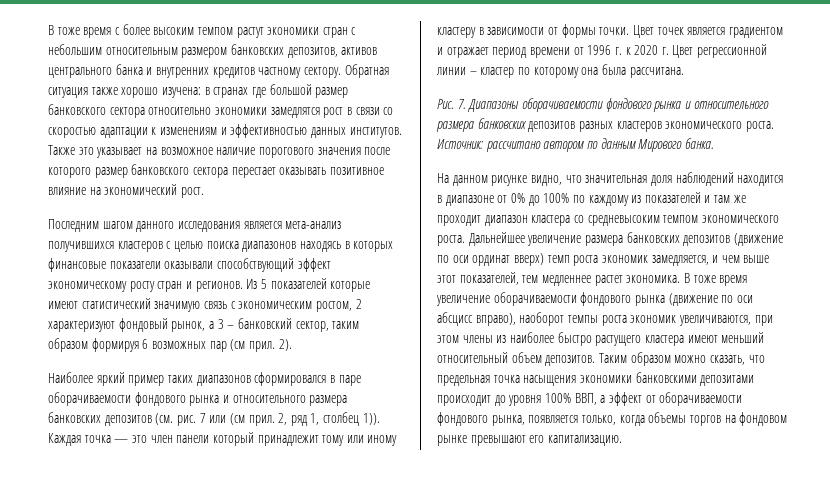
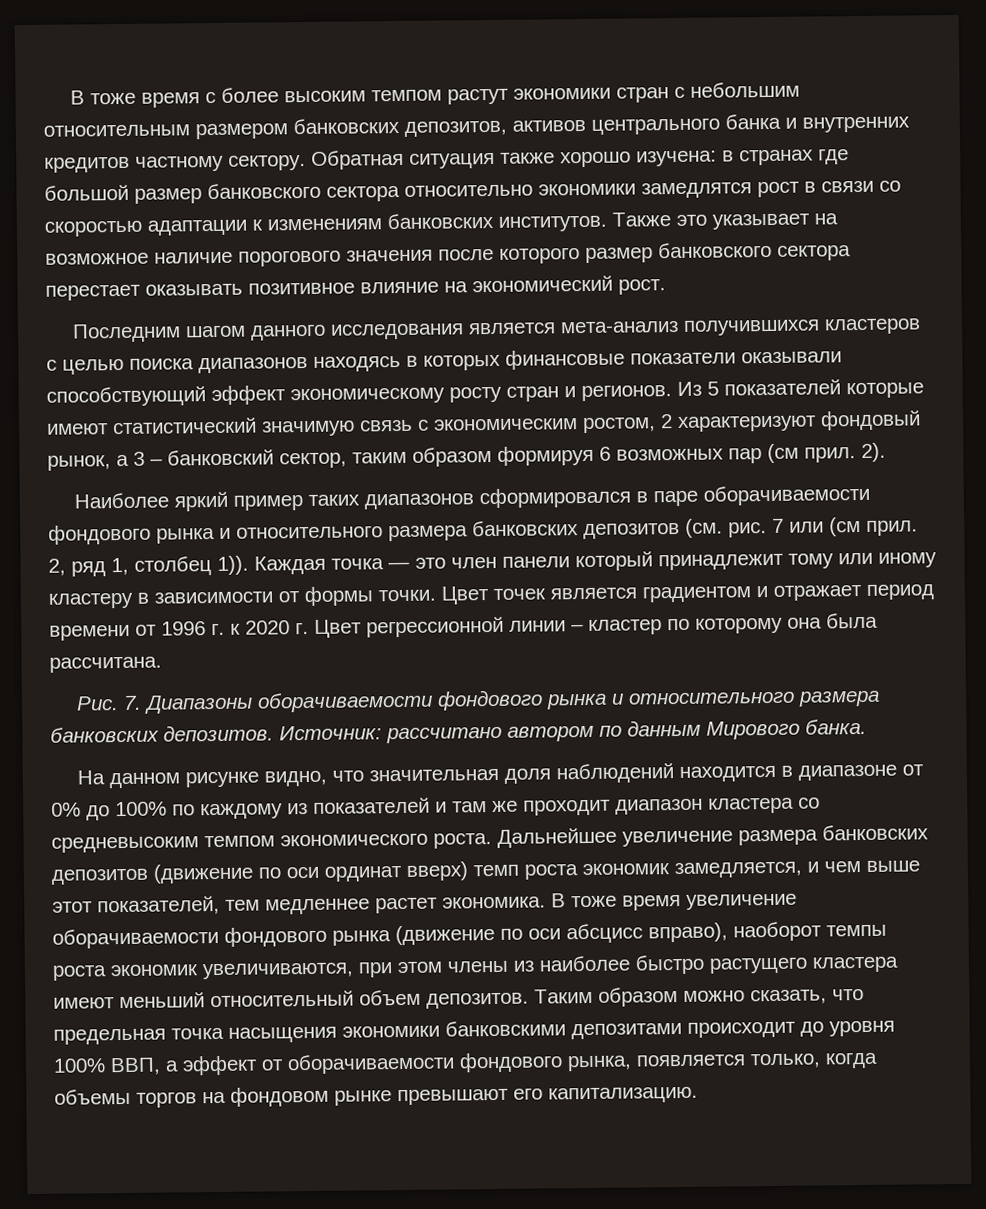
[220,124,346,138] и эффективностью данных -> [387,212,494,230] банковских
[528,121,774,132] депозитов разных кластеров экономического роста. -> [163,724,274,742] депозитов.

